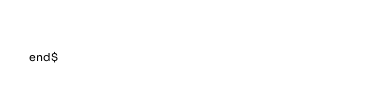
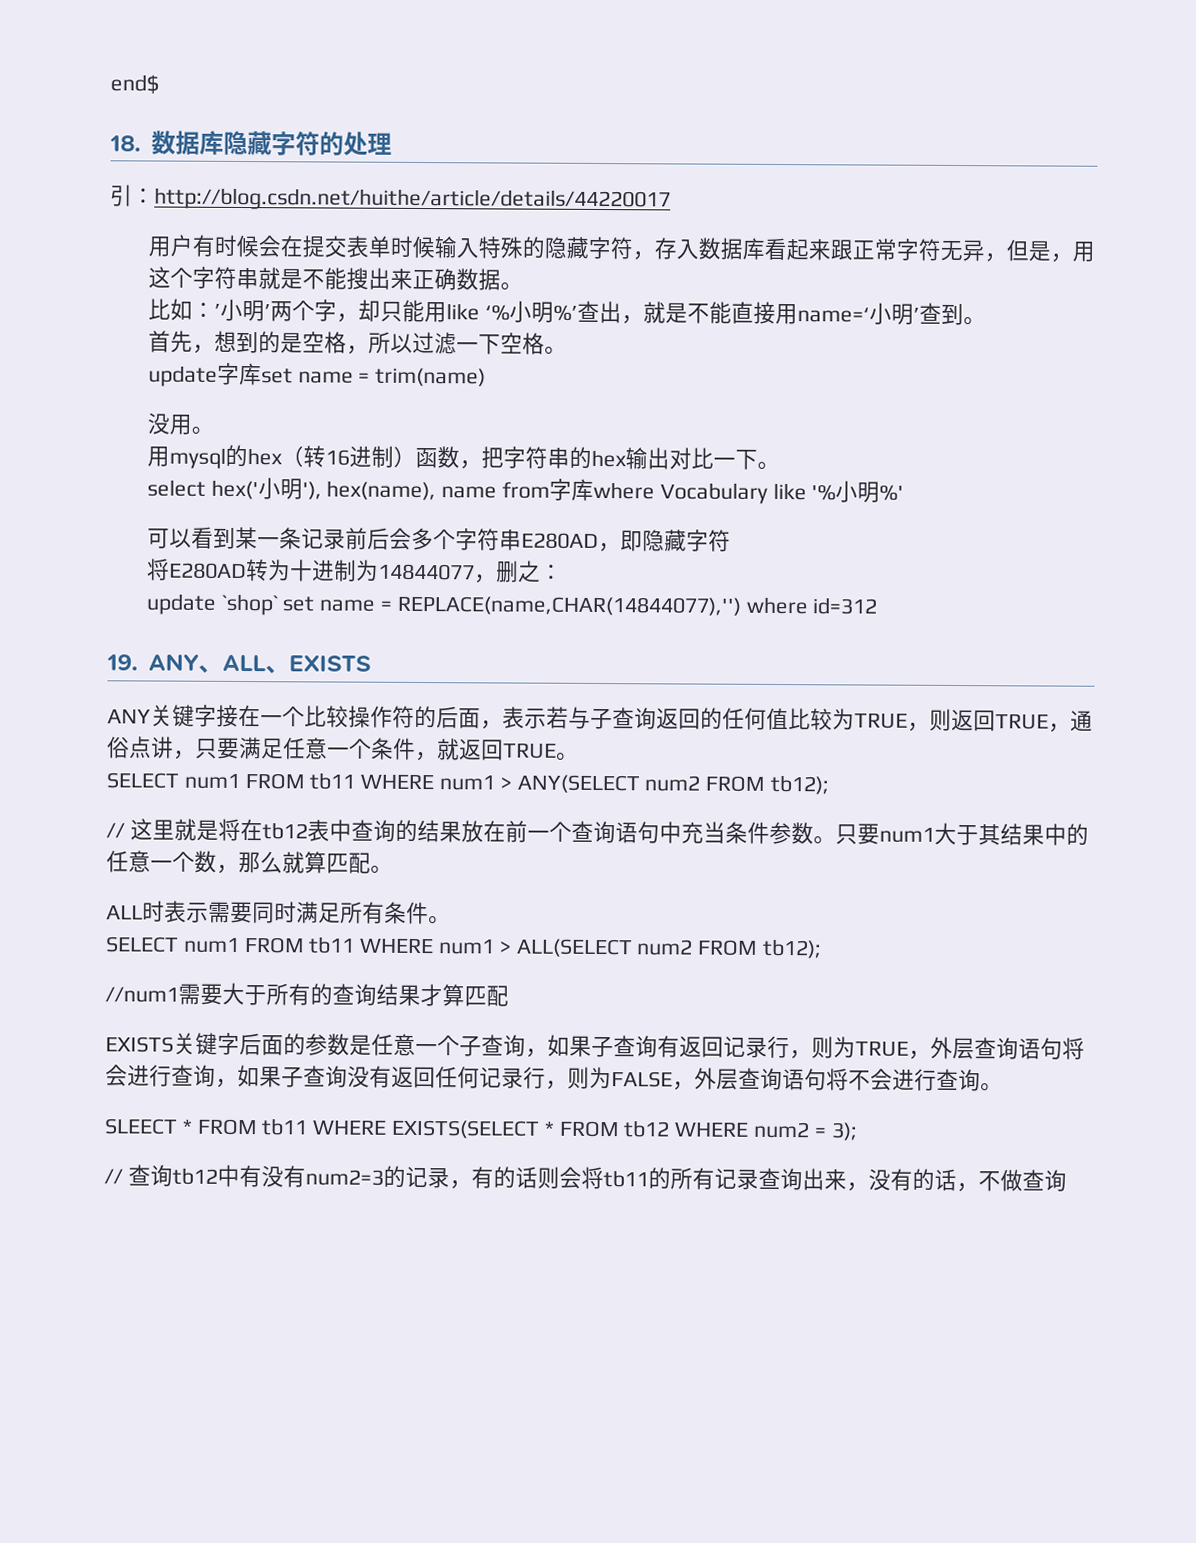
(58, 57) none -> [109,130,392,156] [110,184,671,212] [147,234,1095,263] [147,266,523,291] [147,298,986,326] [147,330,567,355] [147,362,487,387] [146,412,214,435] [146,444,780,471] [146,477,905,504] [146,526,731,553] [146,558,563,584] [145,593,878,616] [106,653,371,674] [107,704,1093,733] [107,736,579,762] [106,772,830,795] [106,818,1089,846] [106,850,393,874] [106,900,451,925] [105,936,823,959] [105,982,509,1007] [105,1032,1085,1060] [105,1064,1003,1092] [104,1118,858,1141] [104,1164,1067,1193] // 18.数据库隐藏字符的处理 // 引：http://blog.csdn.net/huithe/article/details/44220017 // 用户有时候会在提交表单时候输入特殊的隐藏字符，存入数据库看起来跟正常字符无异，但是，用这个字符串就是不能搜出来正确数据。 // 比如：’小明’两个字，却只能用like ‘%小明%’查出，就是不能直接用name=‘小明’查到。 // 首先，想到的是空格，所以过滤一下空格。 // update字库set name = trim(name) // 没用。 // 用mysql的hex（转16进制）函数，把字符串的hex输出对比一下。 // select hex('小明'), hex(name), name from字库where Vocabulary like '%小明%' // 可以看到某一条记录前后会多个字符串E280AD，即隐藏字符 // 将E280AD转为十进制为14844077，删之： // update `shop` set name = REPLACE(name,CHAR(14844077),'') where id=312 // 19. ANY、ALL、EXISTS // ANY关键字接在一个比较操作符的后面，表示若与子查询返回的任何值比较为TRUE，则返回TRUE，通俗点讲，只要满足任意一个条件，就返回TRUE。 // SELECT num1 FROM tb11 WHERE num1 > ANY(SELECT num2 FROM tb12); // // 这里就是将在tb12表中查询的结果放在前一个查询语句中充当条件参数。只要num1大于其结果中的任意一个数，那么就算匹配。 // ALL时表示需要同时满足所有条件。 // SELECT num1 FROM tb11 WHERE num1 > ALL(SELECT num2 FROM tb12); // //num1需要大于所有的查询结果才算匹配 // EXISTS关键字后面的参数是任意一个子查询，如果子查询有返回记录行，则为TRUE，外层查询语句将会进行查询，如果子查询没有返回任何记录行，则为FALSE，外层查询语句将不会进行查询。 // SLEECT * FROM tb11 WHERE EXISTS(SELECT * FROM tb12 WHERE num2 = 3); // // 查询tb12中有没有num2=3的记录，有的话则会将tb11的所有记录查询出来，没有的话，不做查询

